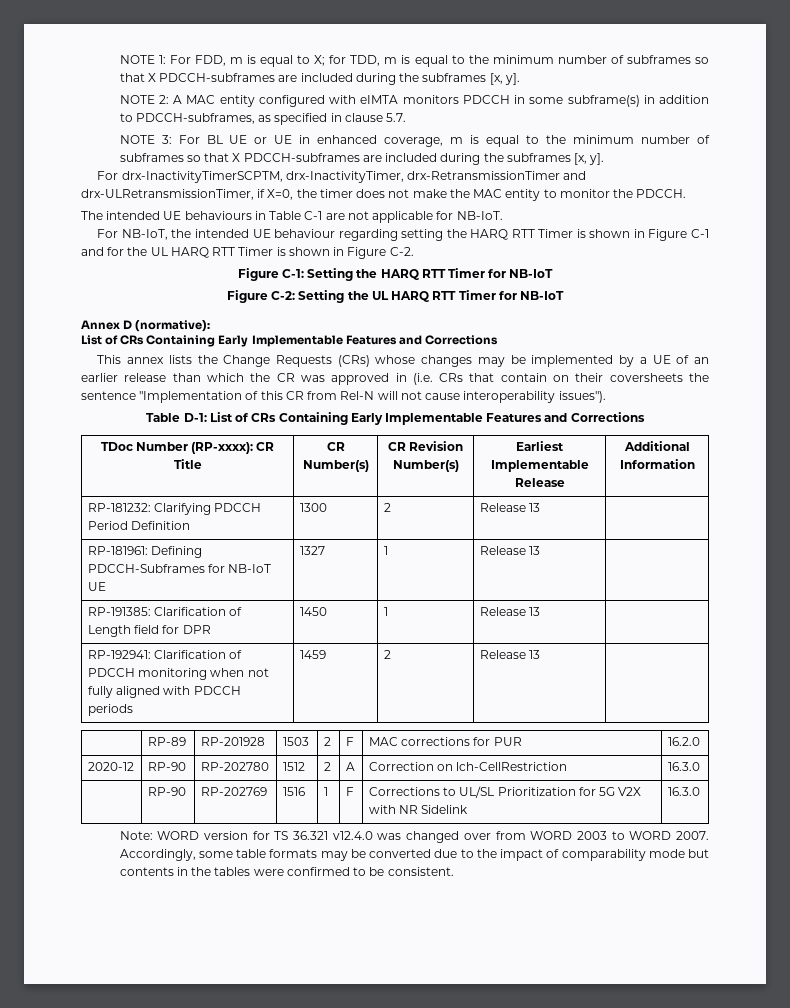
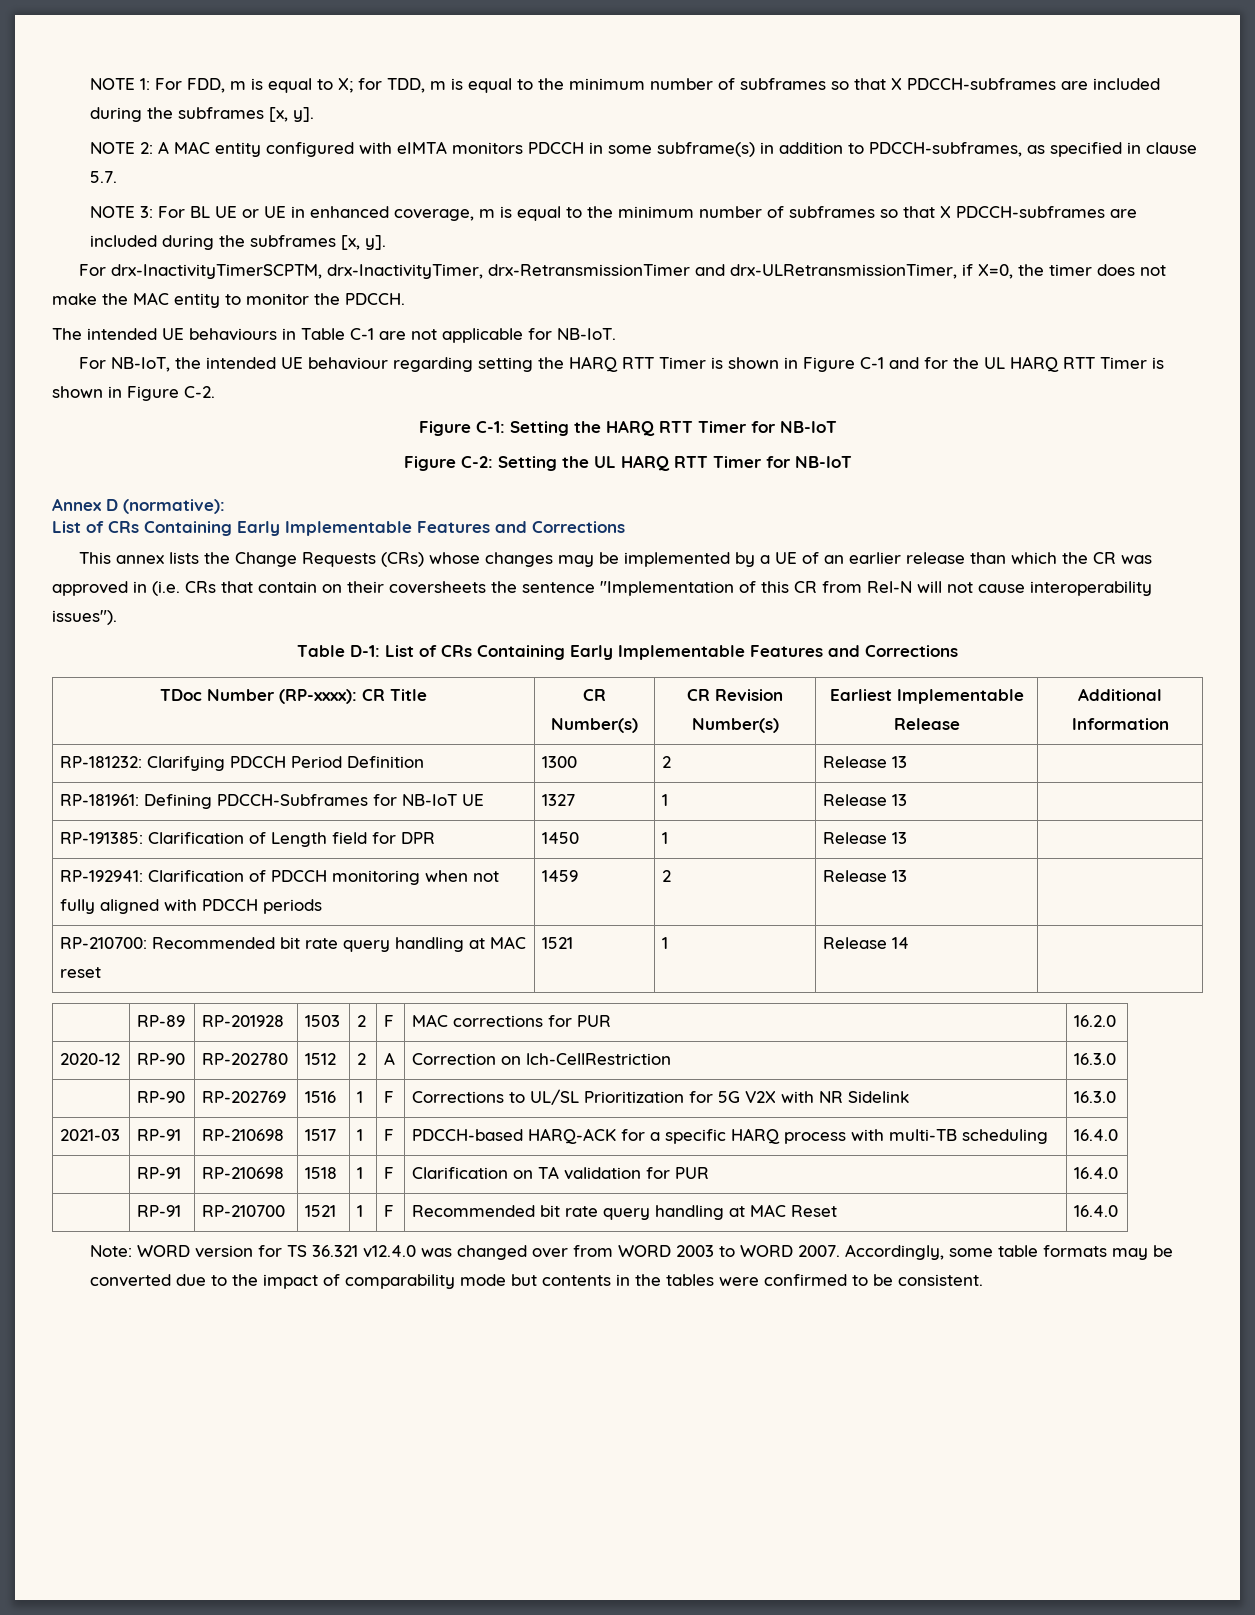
(541, 654) none -> [60,936,527,952] [60,967,102,978] [542,937,574,949] [662,937,669,949] [823,937,910,949] // RP-210700: Recommended bit rate query handling at MAC reset | 1521 | 1 | Release 14 |
(700, 791) none -> [60,1129,121,1141] [137,1129,182,1141] [202,1129,285,1141] [305,1129,337,1141] [357,1129,364,1141] [384,1129,395,1141] [412,1128,1049,1144] [1074,1129,1119,1141] [137,1167,182,1179] [202,1167,285,1179] [305,1167,338,1179] [357,1167,364,1179] [384,1167,395,1179] [412,1166,710,1180] [1074,1167,1119,1179] [137,1205,182,1217] [202,1205,286,1217] [305,1205,337,1217] [357,1205,364,1217] [384,1205,395,1217] [412,1204,838,1220] [1074,1205,1119,1217] // 2021-03 | RP-91 | RP-210698 | 1517 | 1 | F | PDCCH-based HARQ-ACK for a specific HARQ process with multi-TB scheduling | 16.4.0 // | RP-91 | RP-210698 | 1518 | 1 | F | Clarification on TA validation for PUR | 16.4.0 // | RP-91 | RP-210700 | 1521 | 1 | F | Recommended bit rate query handling at MAC Reset | 16.4.0

